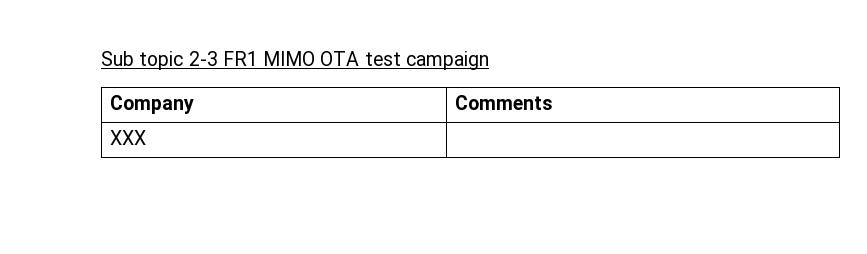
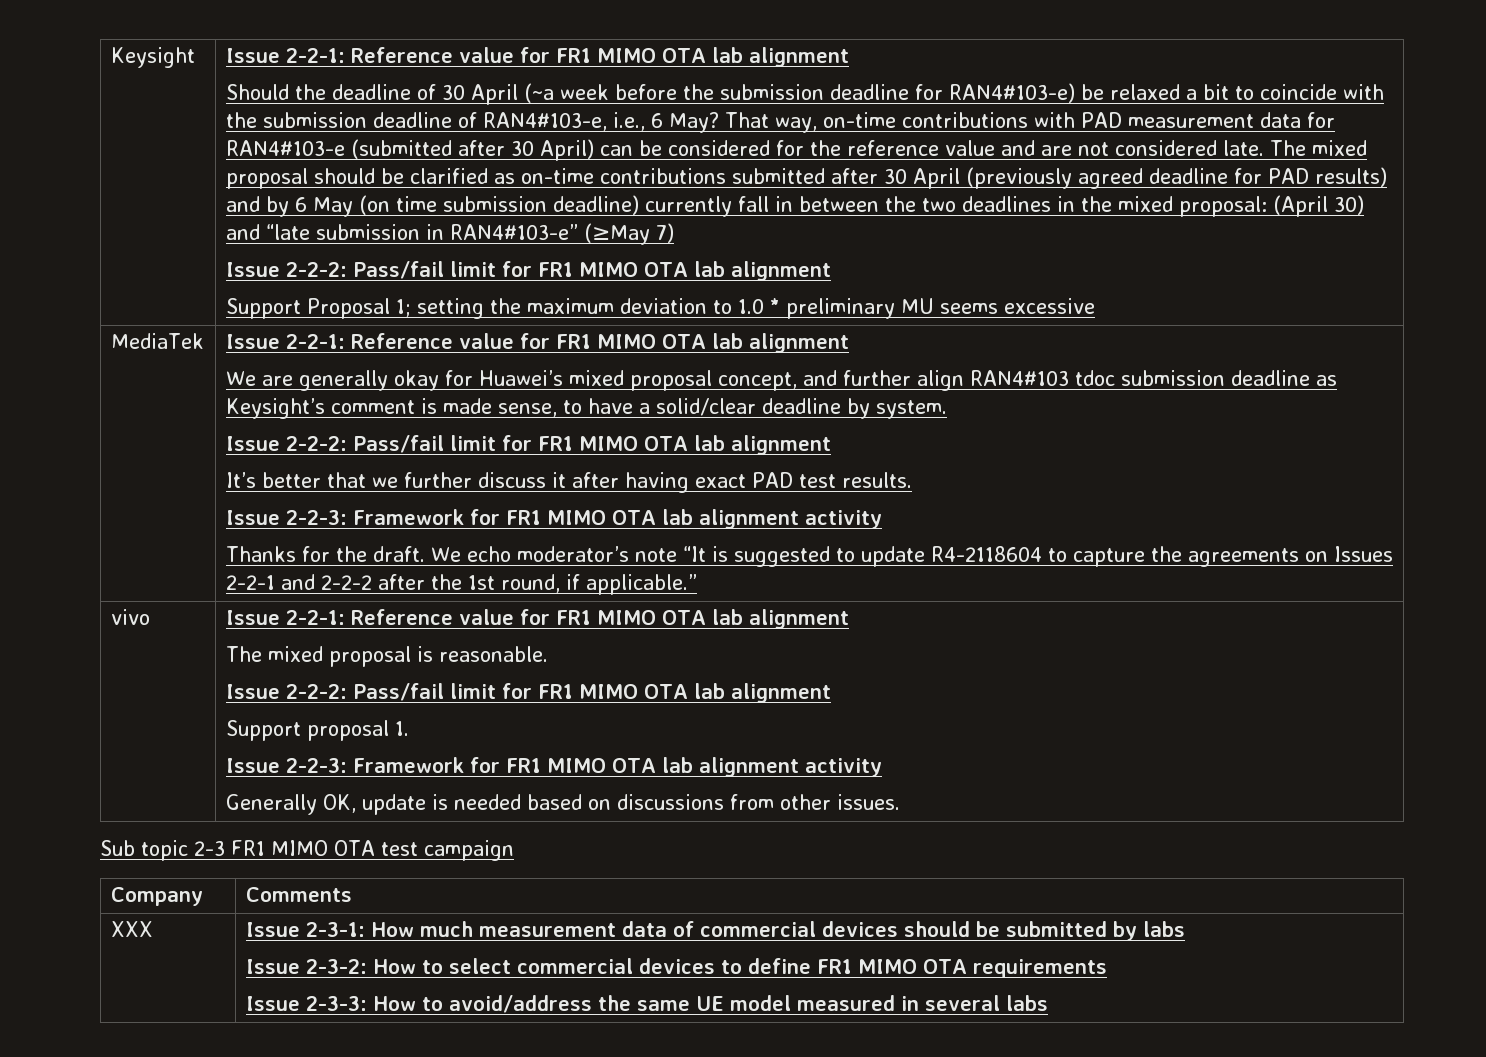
(101, 58) none -> [110,47,195,68] [225,47,849,67] [225,83,1384,105] [225,112,1335,133] [225,139,1367,161] [225,167,1387,189] [225,195,1364,217] [225,223,674,245] [225,261,831,281] [225,298,1095,319] [110,333,204,349] [225,333,849,353] [225,370,1337,391] [225,398,947,419] [225,435,831,455] [225,472,912,493] [225,509,882,529] [225,546,1393,567] [225,574,697,595] [110,609,150,625] [225,609,849,629] [225,646,548,667] [225,683,831,703] [225,720,409,741] [225,757,882,777] [225,794,900,815] Keysight | Issue 2-2-1: Reference value for FR1 MIMO OTA lab alignment // Should the deadline of 30 April (~a week before the submission deadline for RAN4#103-e) be relaxed a bit to coincide with the submission deadline of RAN4#103-e, i.e., 6 May? That way, on-time contributions with PAD measurement data for RAN4#103-e (submitted after 30 April) can be considered for the reference value and are not considered late. The mixed proposal should be clarified as on-time contributions submitted after 30 April (previously agreed deadline for PAD results) and by 6 May (on time submission deadline) currently fall in between the two deadlines in the mixed proposal: (April 30) and “late submission in RAN4#103-e” (≥May 7) // Issue 2-2-2: Pass/fail limit for FR1 MIMO OTA lab alignment // Support Proposal 1; setting the maximum deviation to 1.0 * preliminary MU seems excessive // MediaTek | Issue 2-2-1: Reference value for FR1 MIMO OTA lab alignment // We are generally okay for Huawei’s mixed proposal concept, and further align RAN4#103 tdoc submission deadline as Keysight’s comment is made sense, to have a solid/clear deadline by system. // Issue 2-2-2: Pass/fail limit for FR1 MIMO OTA lab alignment // It’s better that we further discuss it after having exact PAD test results. // Issue 2-2-3: Framework for FR1 MIMO OTA lab alignment activity // Thanks for the draft. We echo moderator’s note “It is suggested to update R4-2118604 to capture the agreements on Issues 2-2-1 and 2-2-2 after the 1st round, if applicable.” // vivo | Issue 2-2-1: Reference value for FR1 MIMO OTA lab alignment // The mixed proposal is reasonable. // Issue 2-2-2: Pass/fail limit for FR1 MIMO OTA lab alignment // Support proposal 1. // Issue 2-2-3: Framework for FR1 MIMO OTA lab alignment activity // Generally OK, update is needed based on discussions from other issues. //
(147, 137) none -> [245,921,1185,941] [245,958,1107,978] [245,995,1048,1013] Issue 2-3-1: How much measurement data of commercial devices should be submitted by labs // Issue 2-3-2: How to select commercial devices to define FR1 MIMO OTA requirements // Issue 2-3-3: How to avoid/address the same UE model measured in several labs

